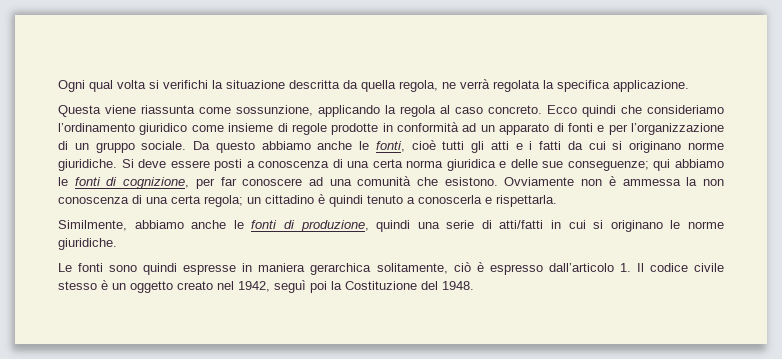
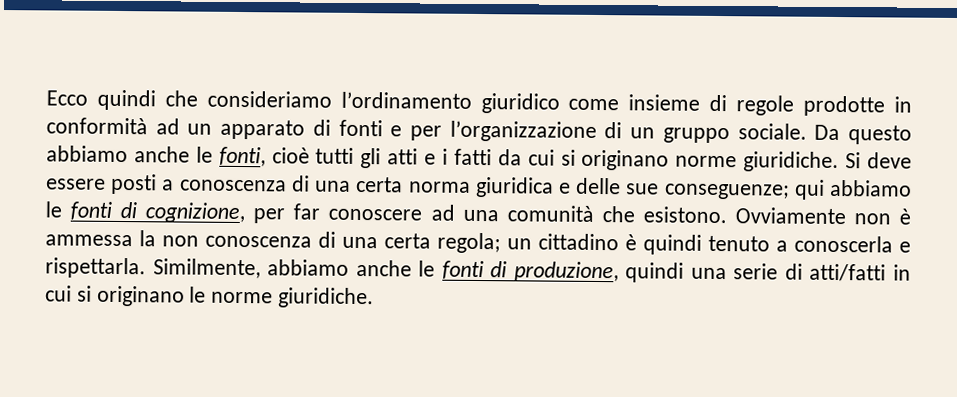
[58,79,689,92] [58,105,542,117] Ogni qual volta si verifichi la situazione descritta da quella regola, ne verrà regolata la specifica applicazione. // Questa viene riassunta come sossunzione, applicando la regola al caso concreto. -> (46, 98) none
(557, 201) // -> (146, 268) none
[58,262,724,275] [58,280,474,293] // Le fonti sono quindi espresse in maniera gerarchica solitamente, ciò è espresso dall’articolo 1. Il codice civile stesso è un oggetto creato nel 1942, seguì poi la Costituzione del 1948. -> (375, 298) none

